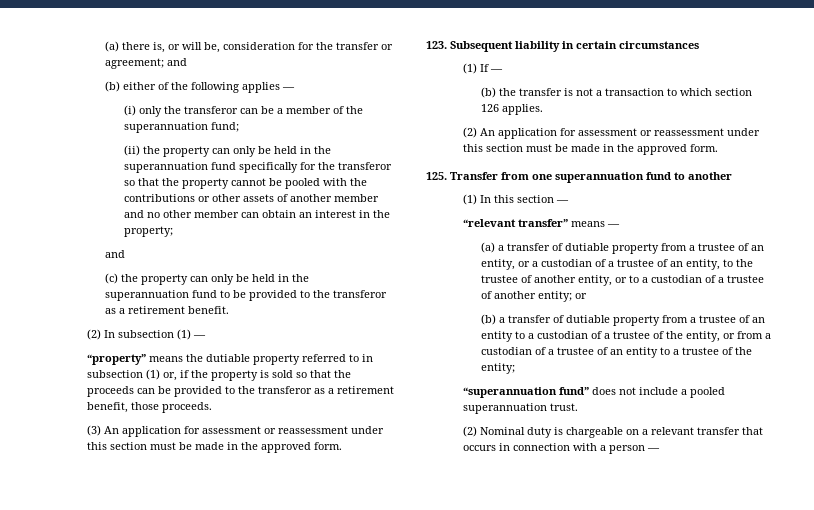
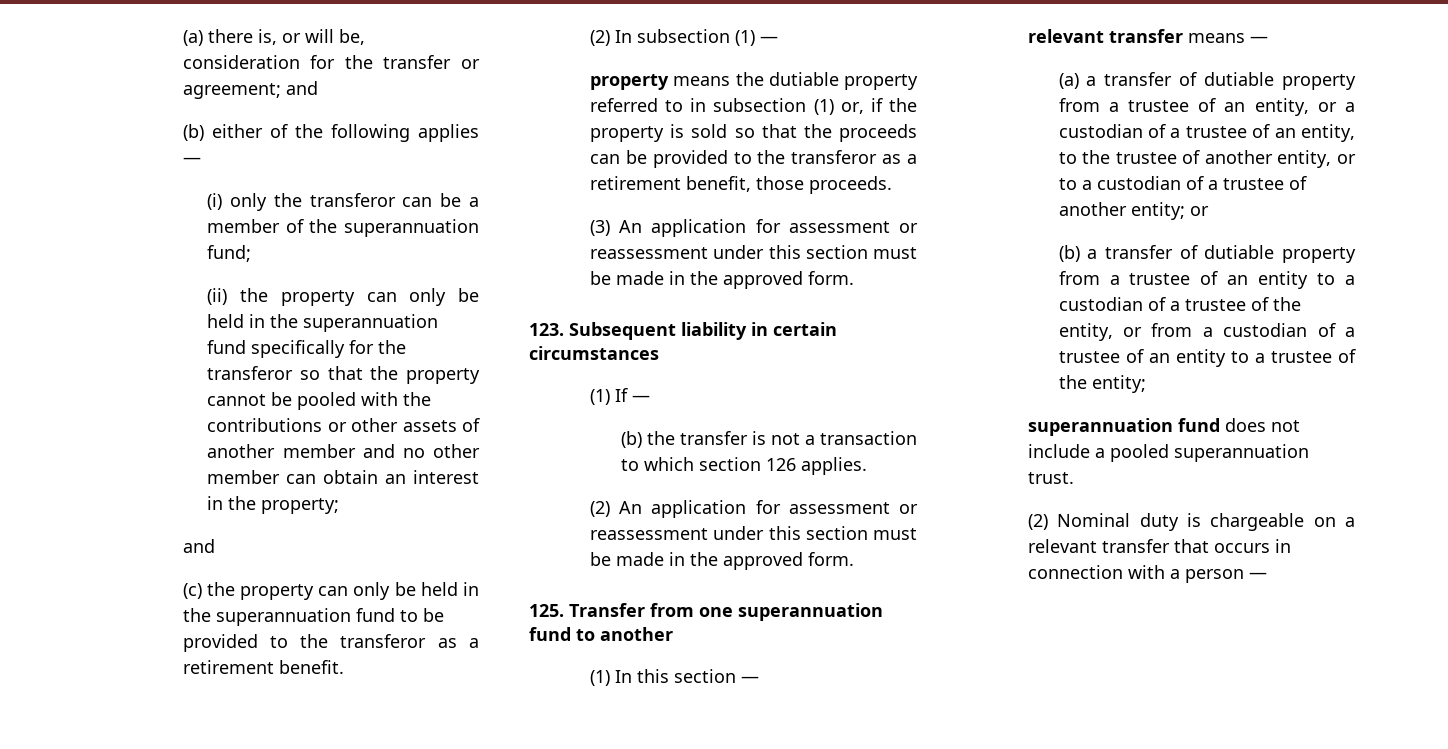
[86,354,146,365] “property” -> [590,74,670,90] property
[462,219,568,227] “relevant transfer” -> [1028,29,1184,43] relevant transfer
[462,387,589,398] “superannuation fund” -> [1028,418,1221,436] superannuation fund

